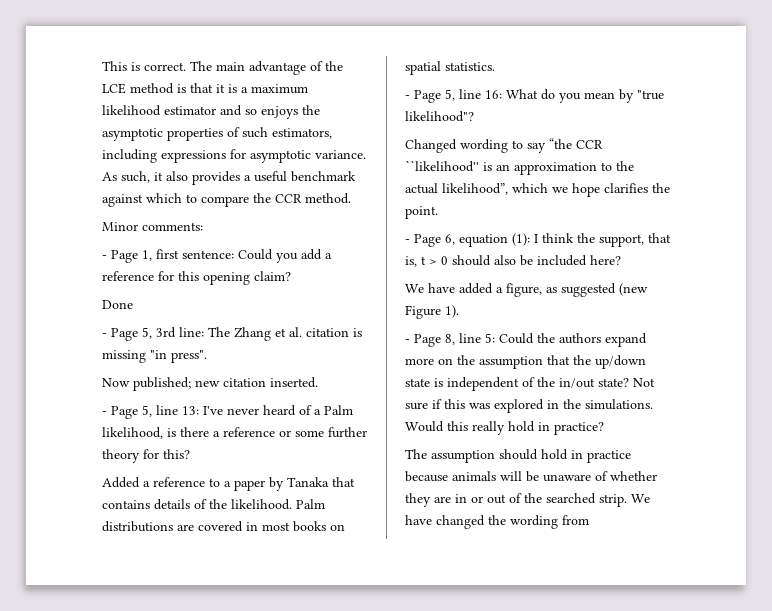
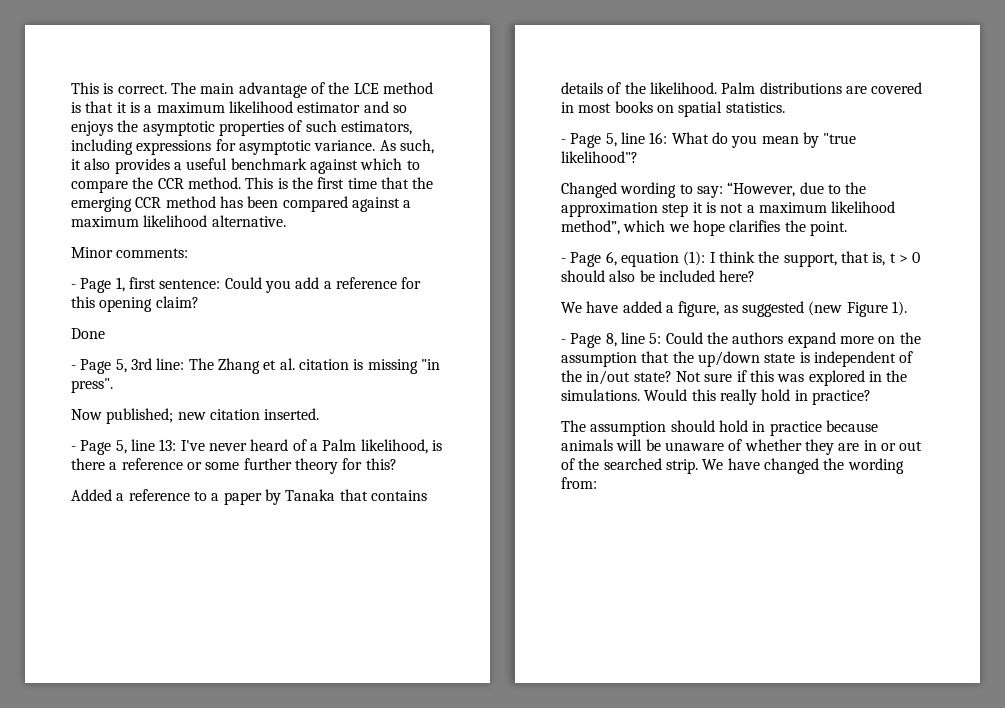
(351, 198) none -> [245,177,434,189] [71,196,412,212] [71,215,286,227] This is the first time that the emerging CCR method has been compared against a maximum likelihood alternative.
[527,138,603,153] [405,160,634,175] [405,183,508,195] say “the CCR ``likelihood'' is an approximation to the actual likelihood”, -> [696,182,867,198] [561,201,896,217] [561,220,620,235] say: “However, due to the approximation step it is not a maximum likelihood method”,
[562,515,589,525] from -> [561,477,597,489] from:

